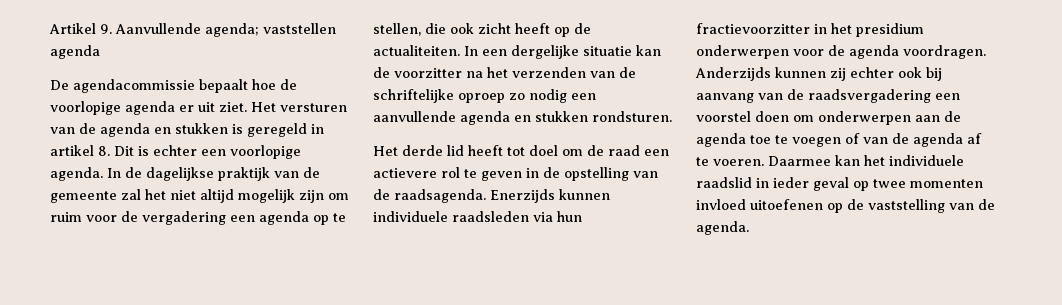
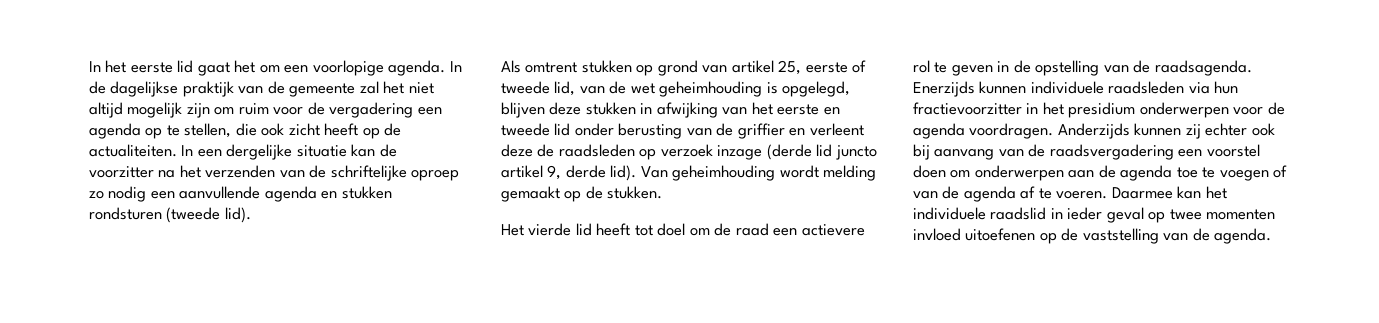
[49,23,336,37] [50,45,100,59] [50,79,297,93] [50,101,347,115] [50,123,324,137] [50,145,197,156] Artikel 9. Aanvullende agenda; vaststellen agenda // De agendacommissie bepaalt hoe de voorlopige agenda er uit ziet. Het versturen van de agenda en stukken is geregeld in artikel 8. Dit is echter -> [89,60,280,76] In het eerste lid gaat het om
[592,111,672,122] [373,145,443,156] rondsturen. // Het derde -> [89,207,251,223] [501,60,867,76] [501,81,851,97] [501,102,840,118] [501,123,864,139] [501,144,877,160] [501,165,877,181] [501,186,663,202] [501,223,572,236] rondsturen (tweede lid). // Als omtrent stukken op grond van artikel 25, eerste of tweede lid, van de wet geheimhouding is opgelegd, blijven deze stukken in afwijking van het eerste en tweede lid onder berusting van de griffier en verleent deze de raadsleden op verzoek inzage (derde lid juncto artikel 9, derde lid). Van geheimhouding wordt melding gemaakt op de stukken. // Het vierde

